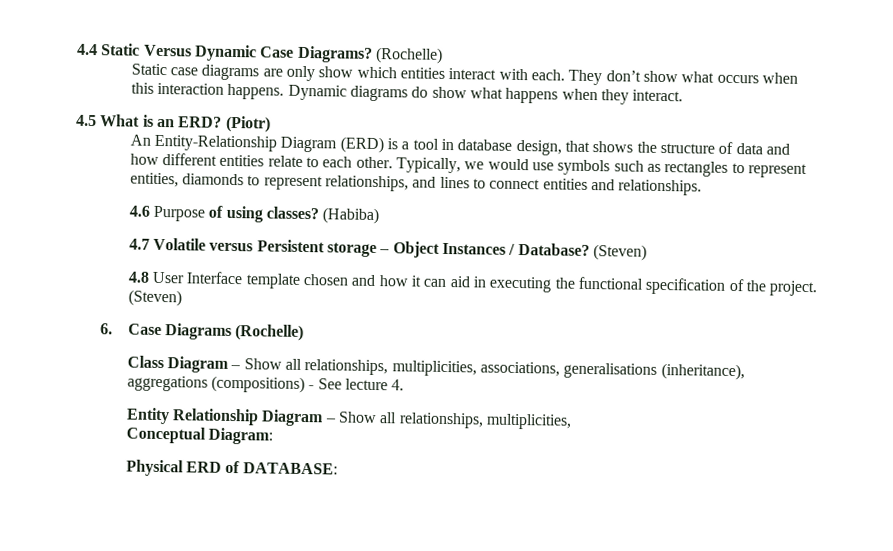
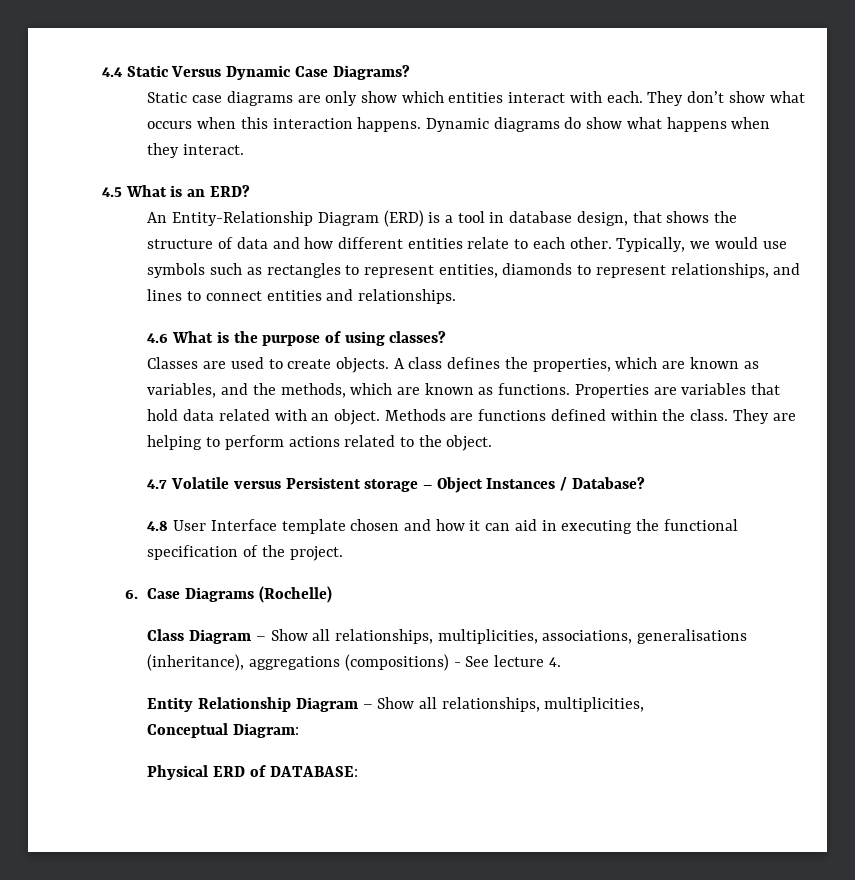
[374,46,443,64] (Rochelle) -> (410, 72) none
[224,115,271,133] (Piotr) -> (250, 191) none
[153,205,206,222] Purpose -> [172,331,321,346] What is the purpose
[322,207,380,225] (Habiba) -> [147,357,759,373] [147,383,781,398] [147,409,796,425] [147,435,493,451] // Classes are used to create objects. A class defines the properties, which are known as variables, and the methods, which are known as functions. Properties are variables that hold data related with an object. Methods are functions defined within the class. They are helping to perform actions related to the object.
[592,244,647,261] (Steven) -> (645, 483) none
[127,289,182,307] (Steven) -> (343, 553) none

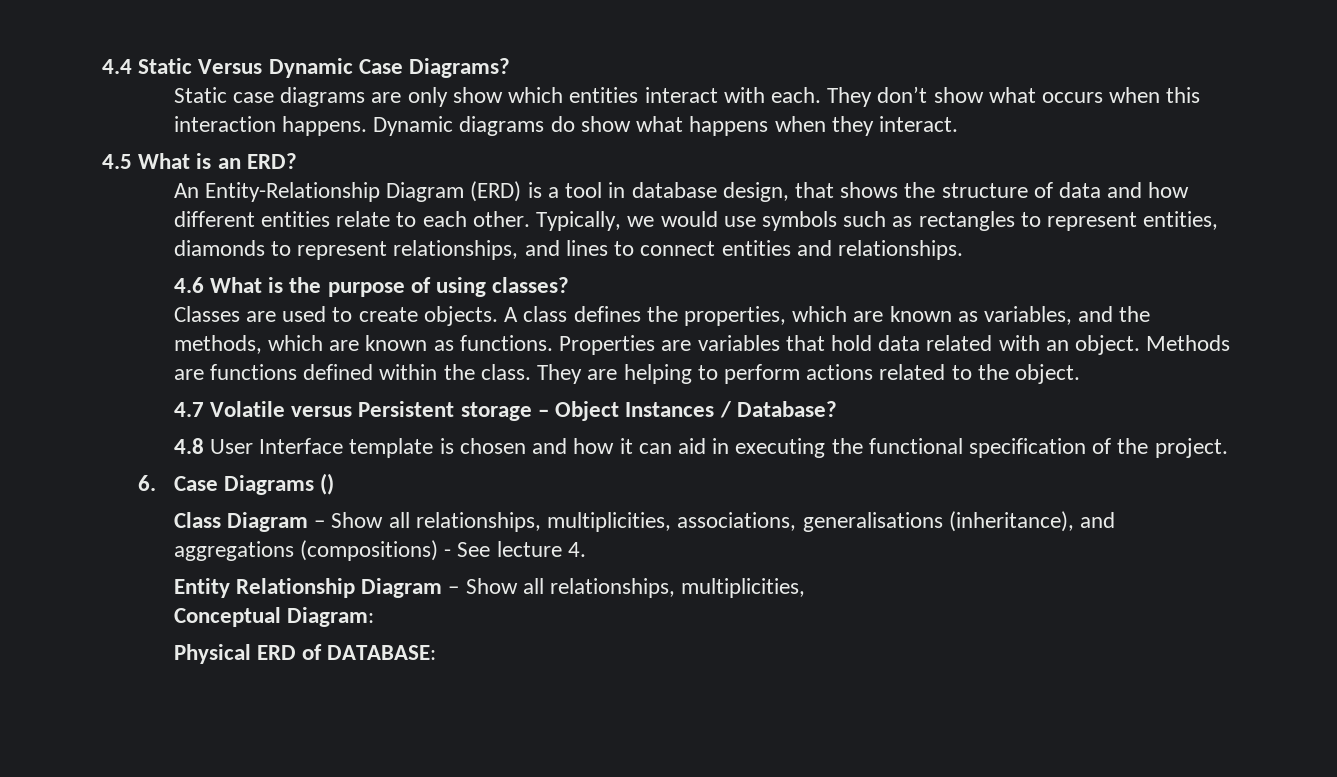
(346, 526) none -> [439,438,454,454] is
[258,586,332,603] (Rochelle) -> [320,473,335,495] ()
(245, 662) none -> [1079,512,1115,528] and

